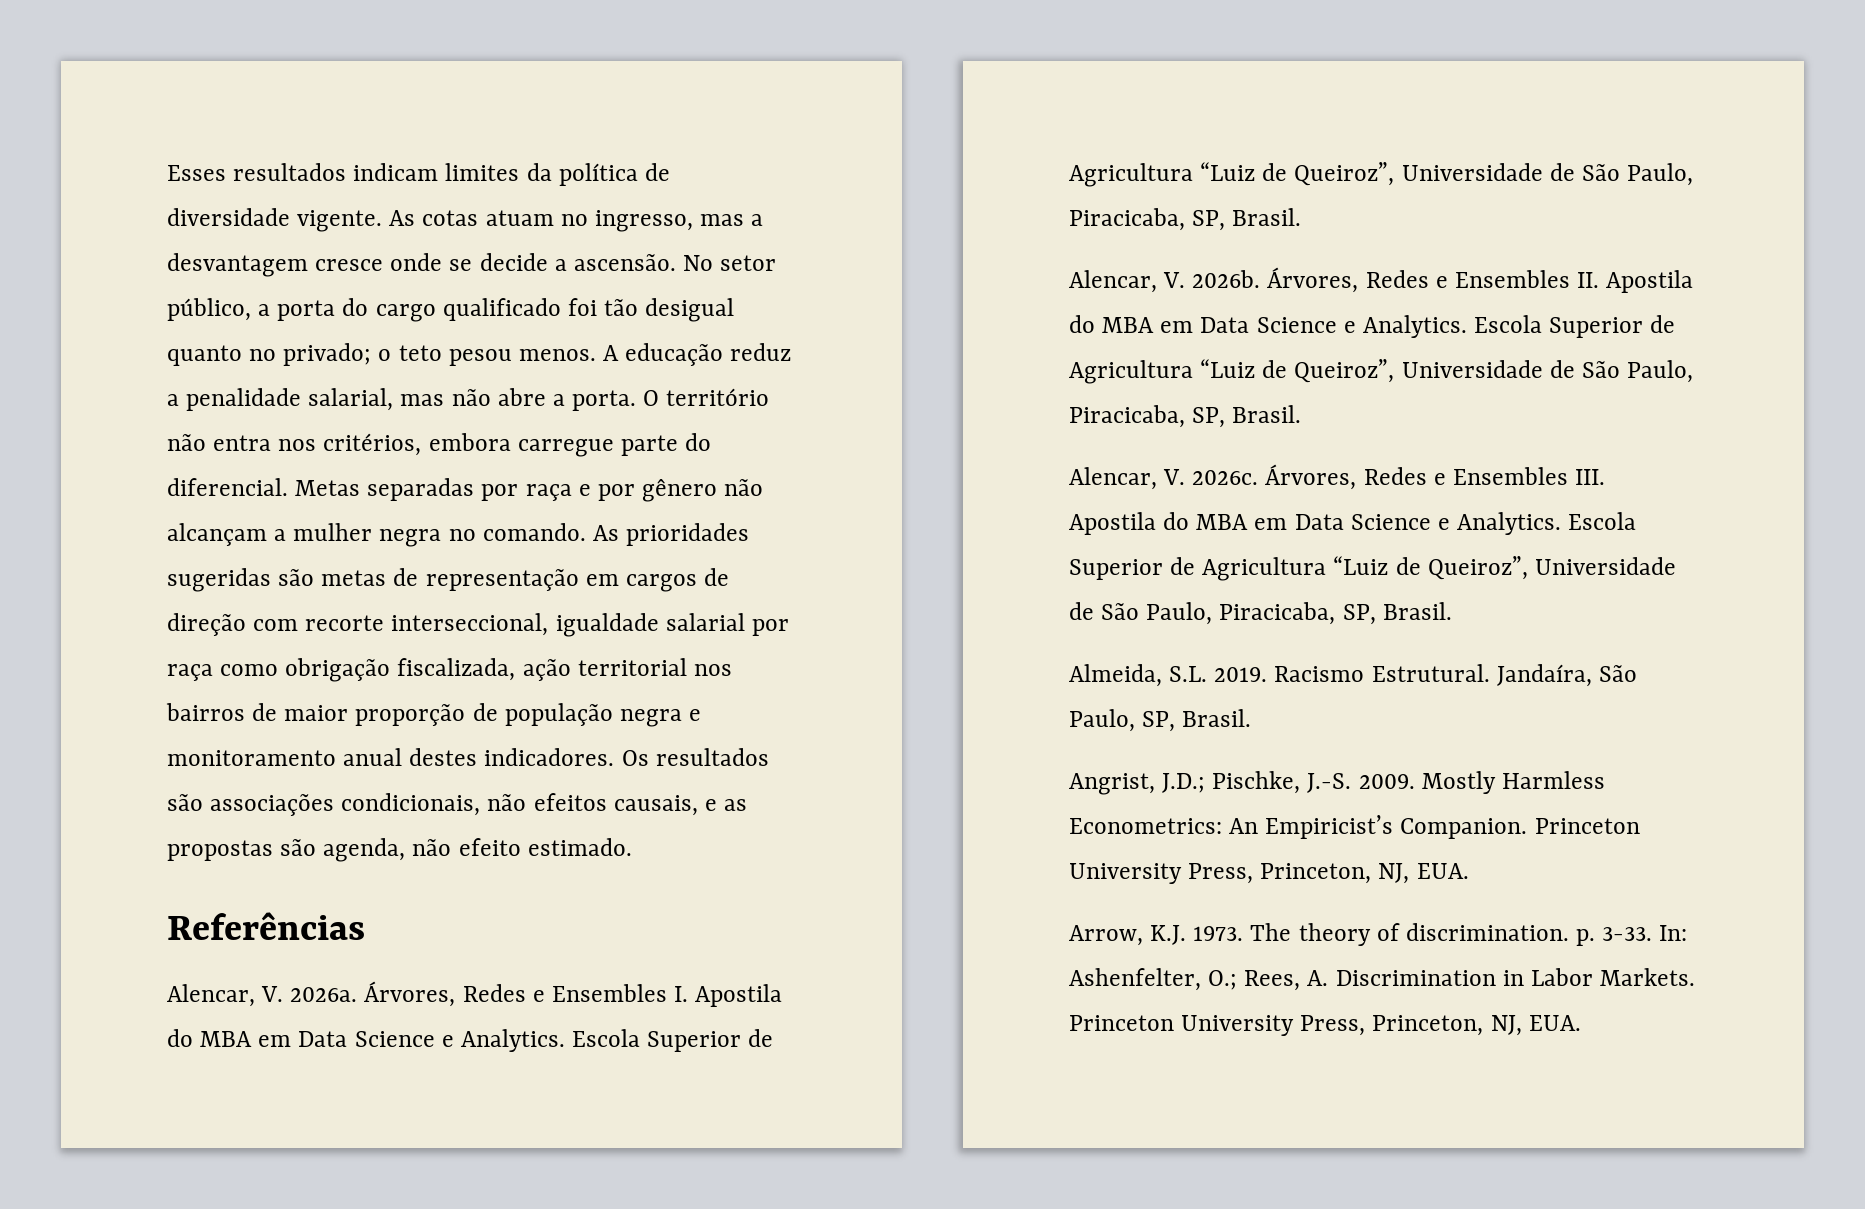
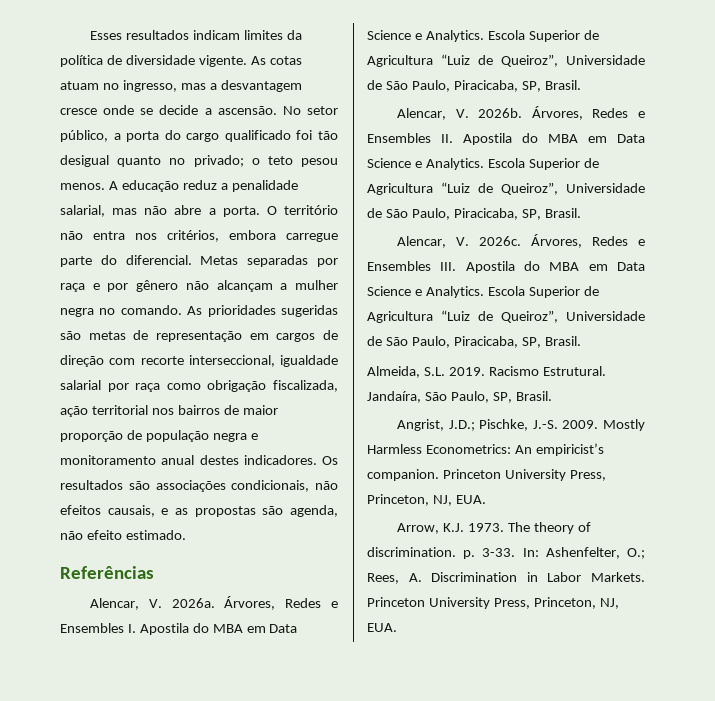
[1265,815,1528,839] Empiricist’s Companion. -> [535,443,604,456] [367,469,439,481] empiricist’s companion.

